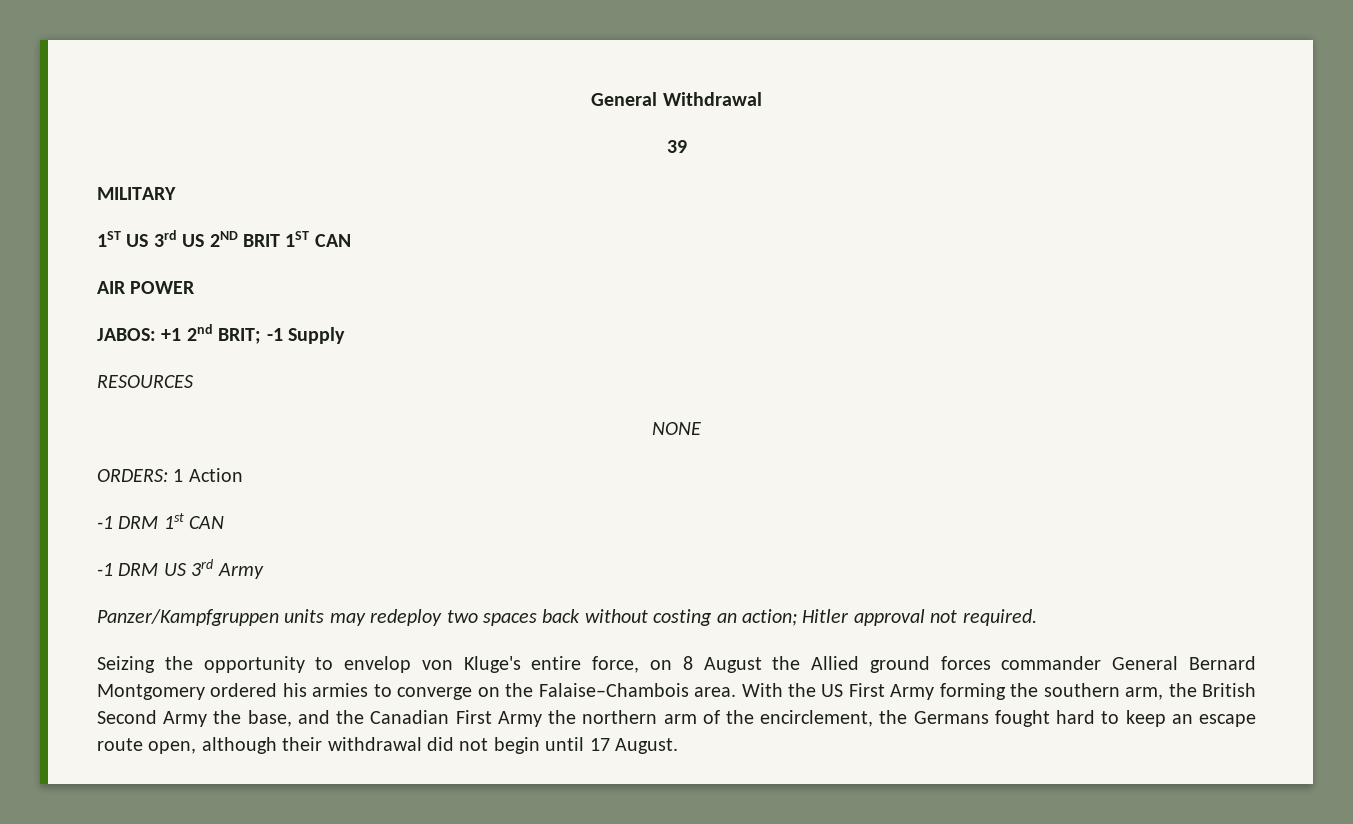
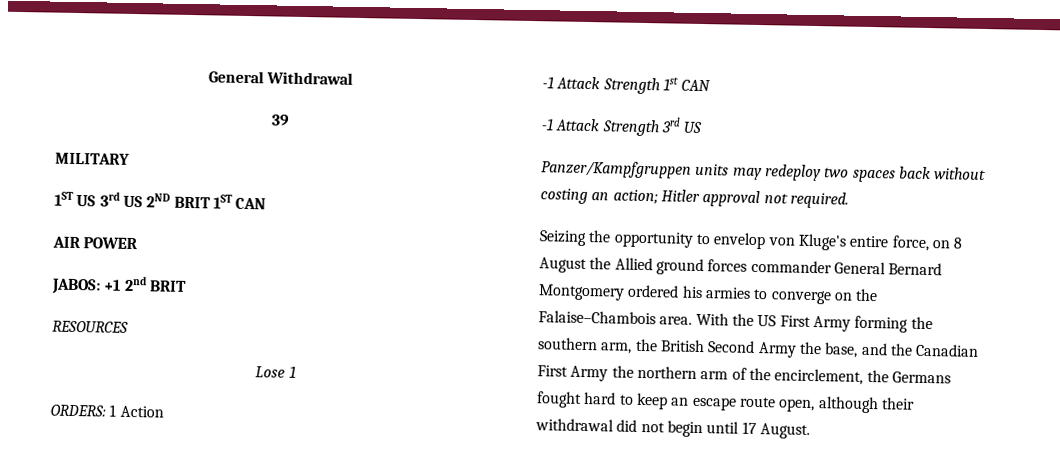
[218,327,345,344] BRIT; -1 Supply -> [148,280,187,292] BRIT
[652,422,701,435] // NONE -> [255,365,296,378] // Lose 1
[118,516,159,529] DRM -> [556,76,660,95] Attack Strength
[118,559,264,579] DRM US 3rd Army -> [555,117,704,137] Attack Strength 3rd US

